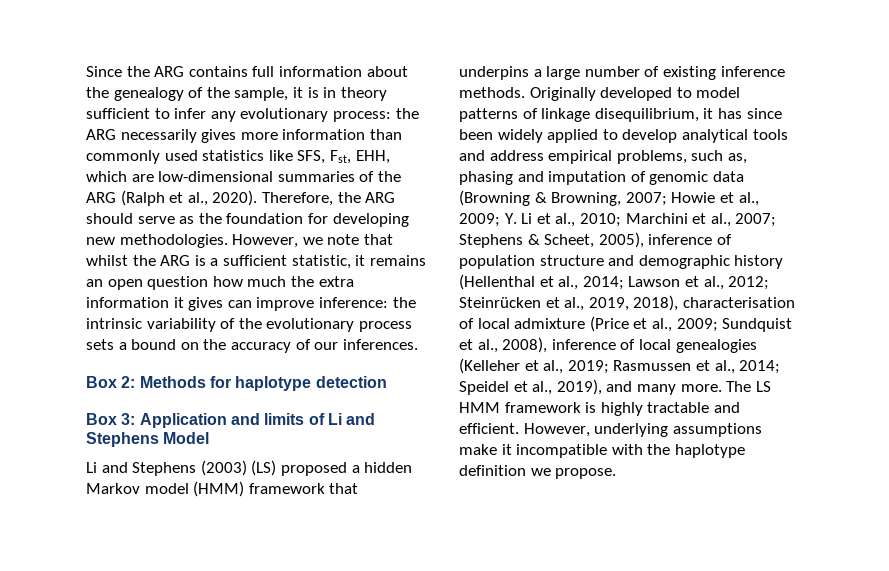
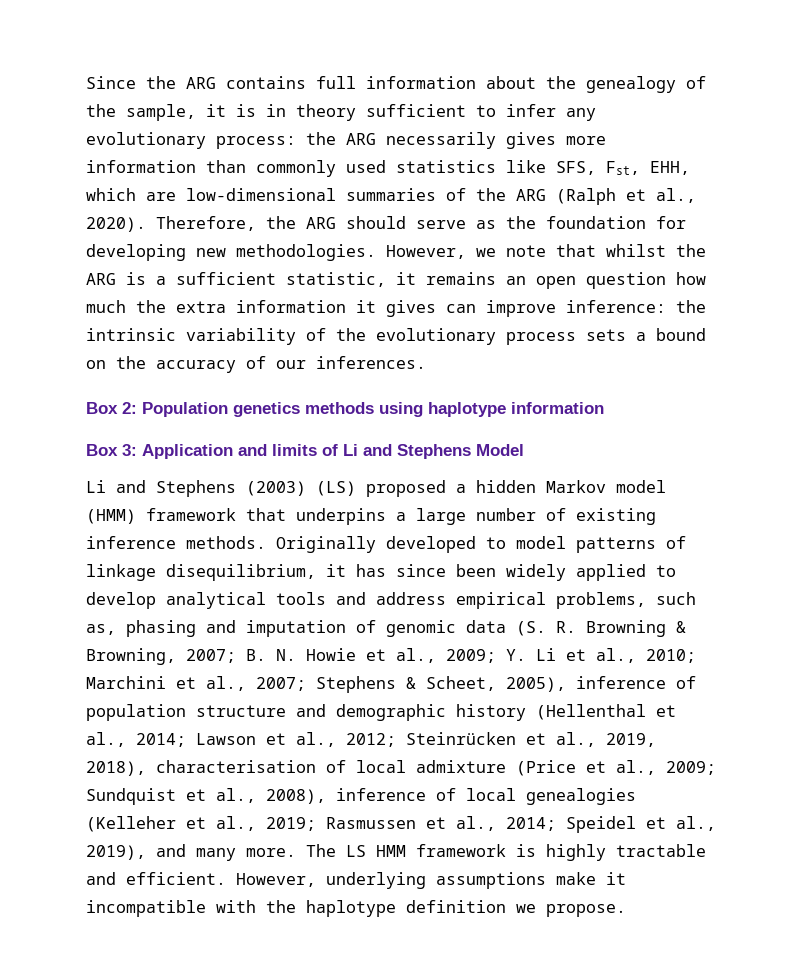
[139,376,387,391] Methods for haplotype detection -> [142,402,604,417] Population genetics methods using haplotype information
[459,190,530,206] (Browning -> [516,620,666,637] (S. R. Browning
(667, 199) none -> [246,649,296,661] B. N.

